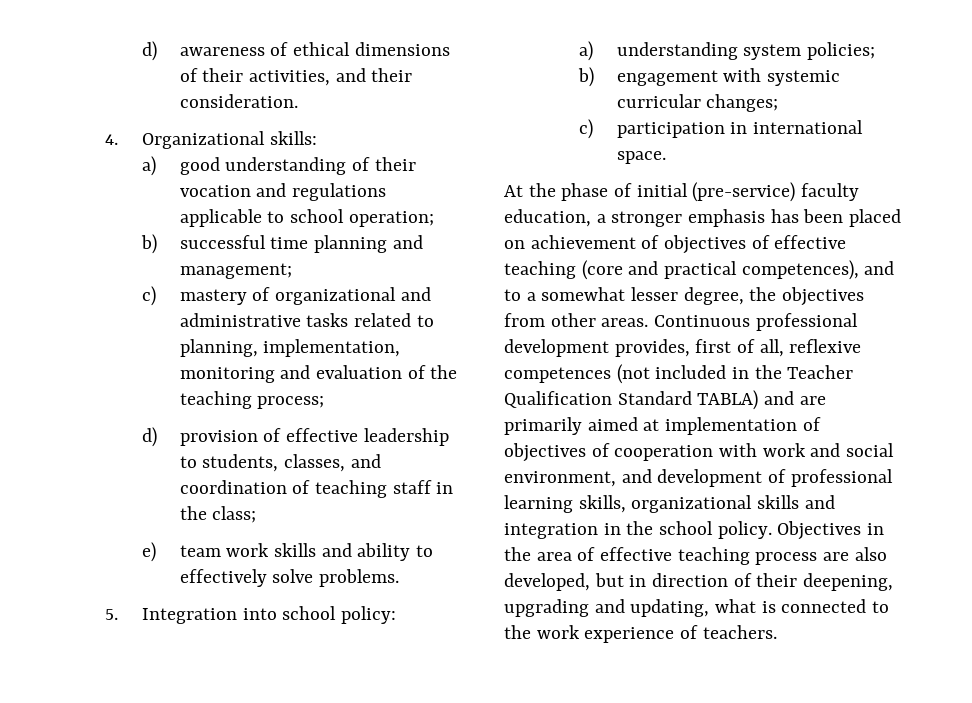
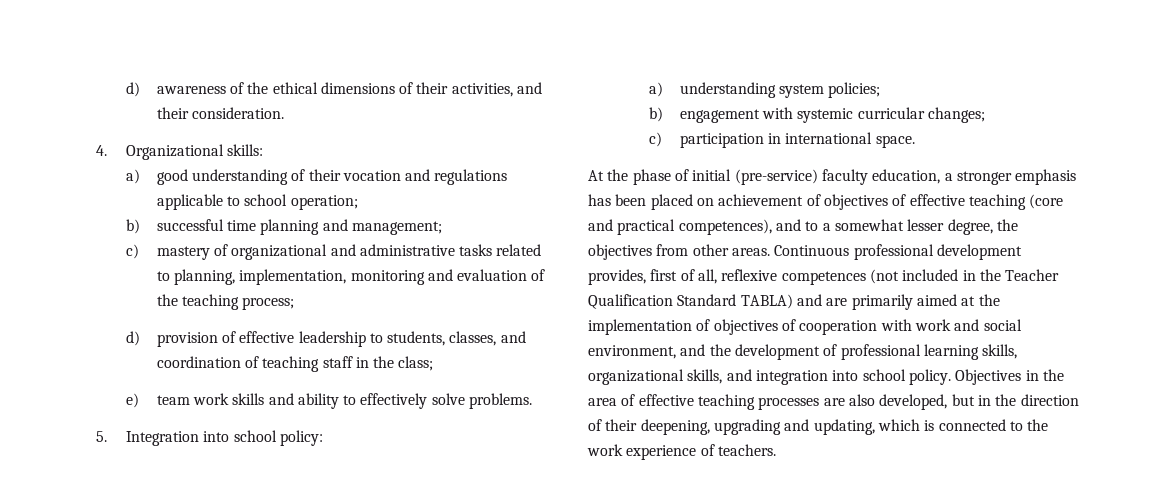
(289, 49) none -> [247,82,269,94] the
(660, 425) none -> [978,294,1000,306] the
(652, 476) none -> [709,344,731,356] the
[757,495,800,509] skills -> [687,369,723,384] skills,
[603,521,654,535] in the -> [832,370,859,381] into
[755,552,818,565] process -> [758,397,820,410] processes
(647, 581) none -> [995,394,1017,406] the
[715,599,757,613] what -> [877,419,920,431] which

